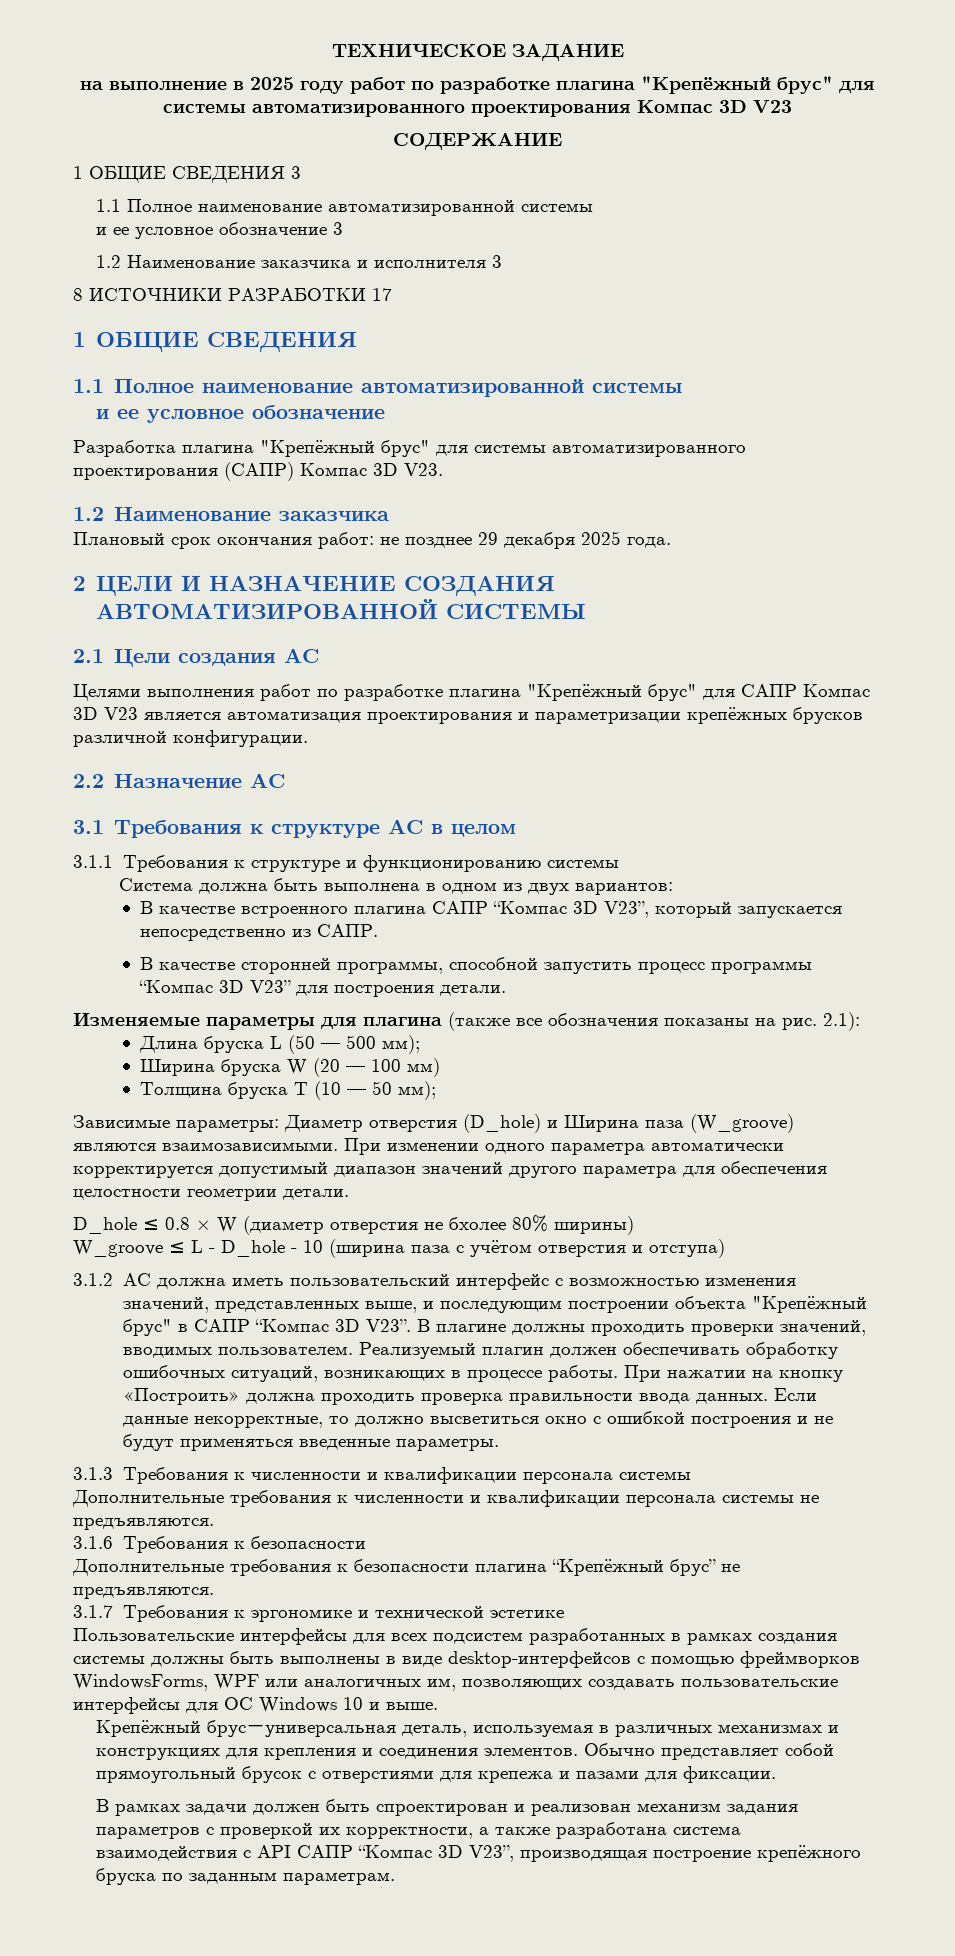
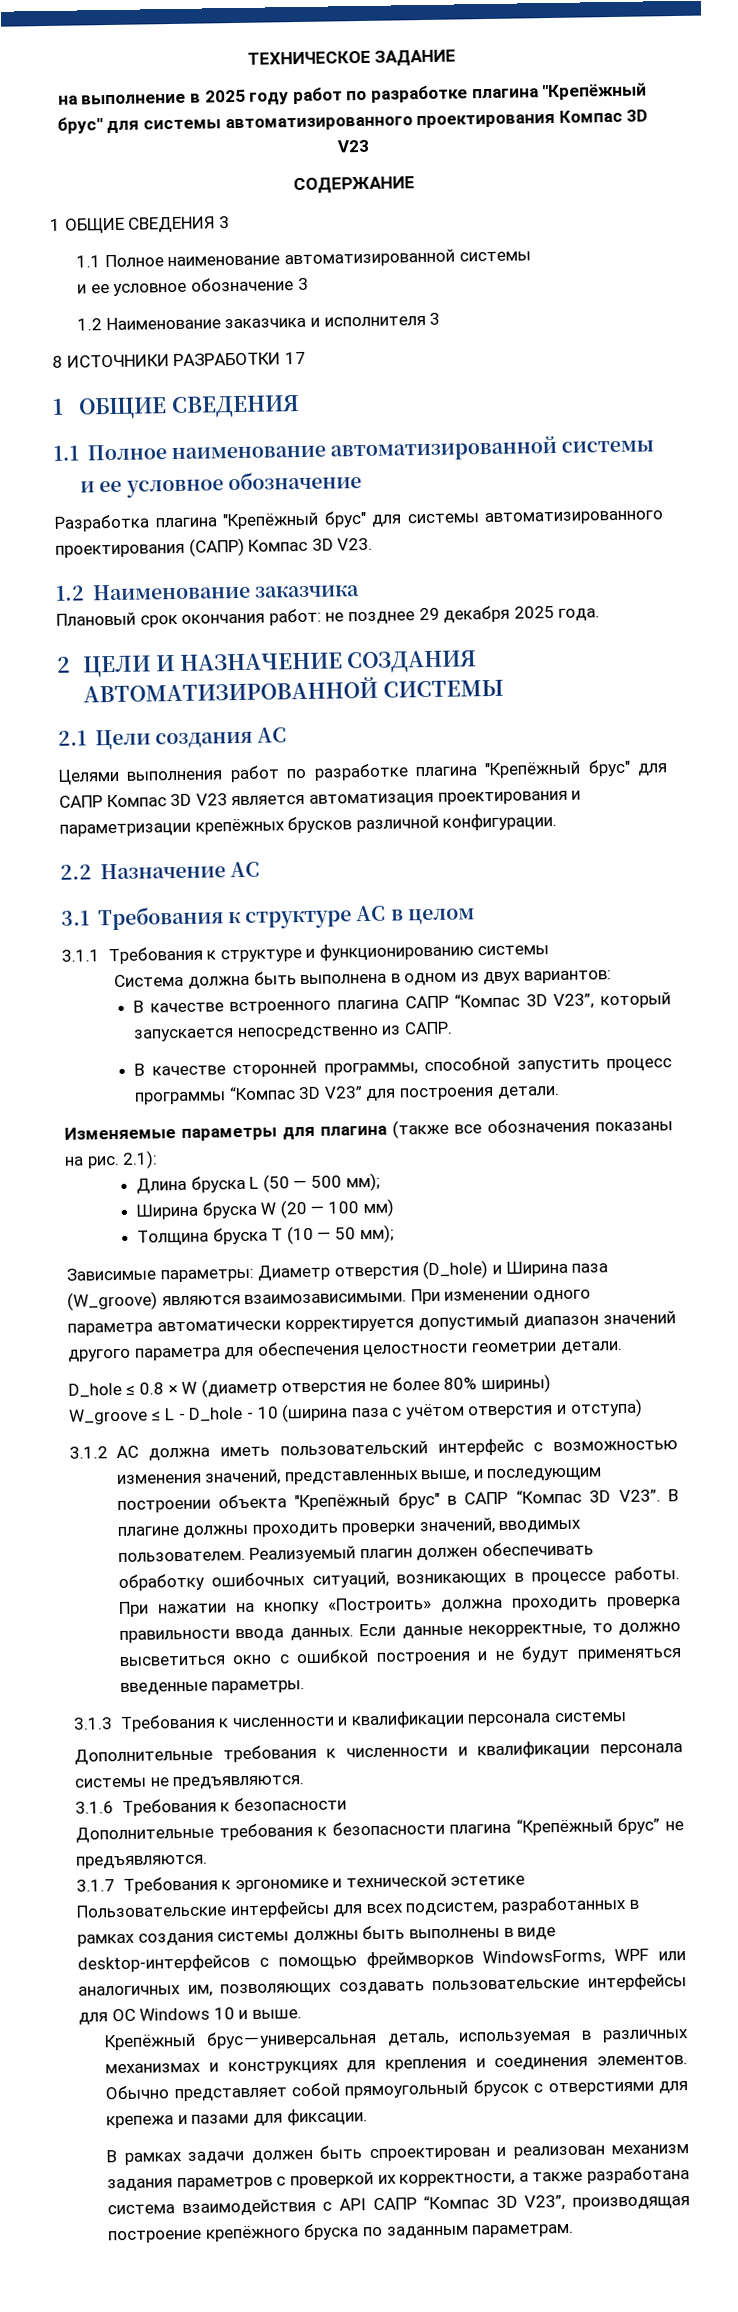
[449,1217,506,1230] бxолее -> [391,1376,440,1391] более
[433,1632,523,1644] подсистем -> [405,1902,499,1916] подсистем,

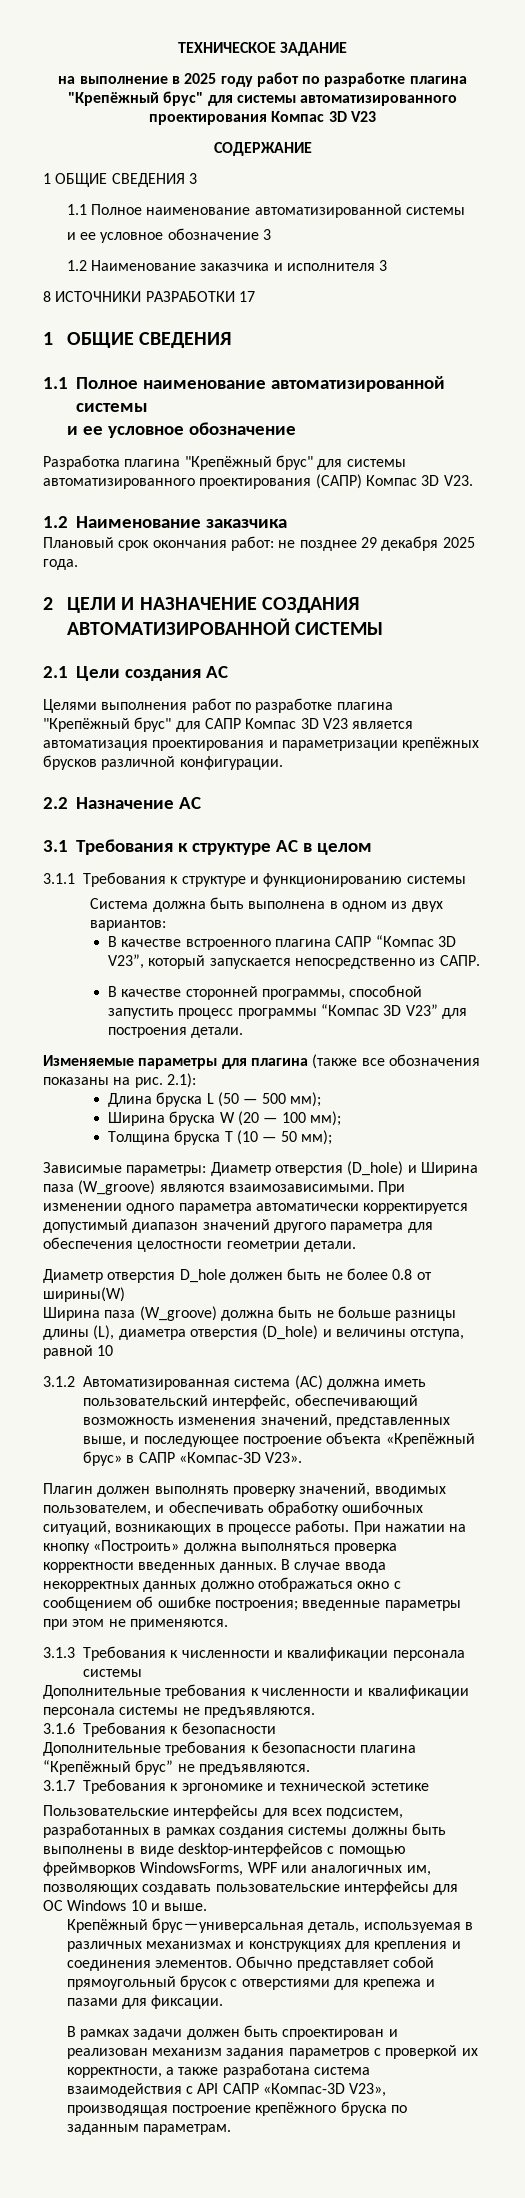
[362,1198,394,1218] мм) -> [309,1111,341,1126] мм);
[68,1374,551,1398] [68,1398,643,1425] [69,1438,678,1461] D_hole ≤ 0.8 × W (диаметр отверстия не более 80% ширины) // W_groove ≤ L - D_hole - 10 (ширина паза с учётом отверстия и отступа) // 3.1.2 АС должна иметь пользовательский интерфейс с возможностью -> [43,1268,432,1283] [43,1287,125,1302] [43,1306,457,1321] [43,1325,465,1340] [43,1345,114,1359] [43,1375,427,1390] [83,1394,418,1409] [83,1417,174,1425] Диаметр отверстия D_hole должен быть не более 0.8 от ширины(W) // Ширина паза (W_groove) должна быть не больше разницы длины (L), диаметра отверстия (D_hole) и величины отступа, равной 10 // 3.1.2 Автоматизированная система (АС) должна иметь пользовательский интерфейс, обеспечивающий возможность
[486,1467,603,1482] [116,1489,679,1514] [116,1517,582,1539] [117,1545,479,1563] последующим построении объекта "Крепёжный брус" в САПР “Компас 3D V23”. В плагине должны проходить проверки значений, вводимых пользователем. Реализуемый плагин должен -> [143,1432,475,1447] [83,1451,303,1466] [43,1483,446,1497] [43,1505,165,1516] последующее построение объекта «Крепёжный брус» в САПР «Компас-3D V23». // Плагин должен выполнять проверку значений, вводимых пользователем, и
[511,1596,681,1611] [118,1622,681,1644] [118,1645,682,1667] [119,1680,306,1696] проходить проверка правильности ввода данных. Если данные некорректные, то должно высветиться окно с ошибкой построения и не будут применяться введенные параметры. -> [240,1543,398,1554] [43,1559,386,1573] [43,1577,401,1592] [43,1596,461,1611] [43,1619,228,1630] выполняться проверка корректности введенных данных. В случае ввода некорректных данных должно отображаться окно с сообщением об ошибке построения; введенные параметры при этом не применяются.
[423,2195,566,2211] “Компас 3D V23”, -> [262,2083,387,2097] «Компас-3D V23»,

